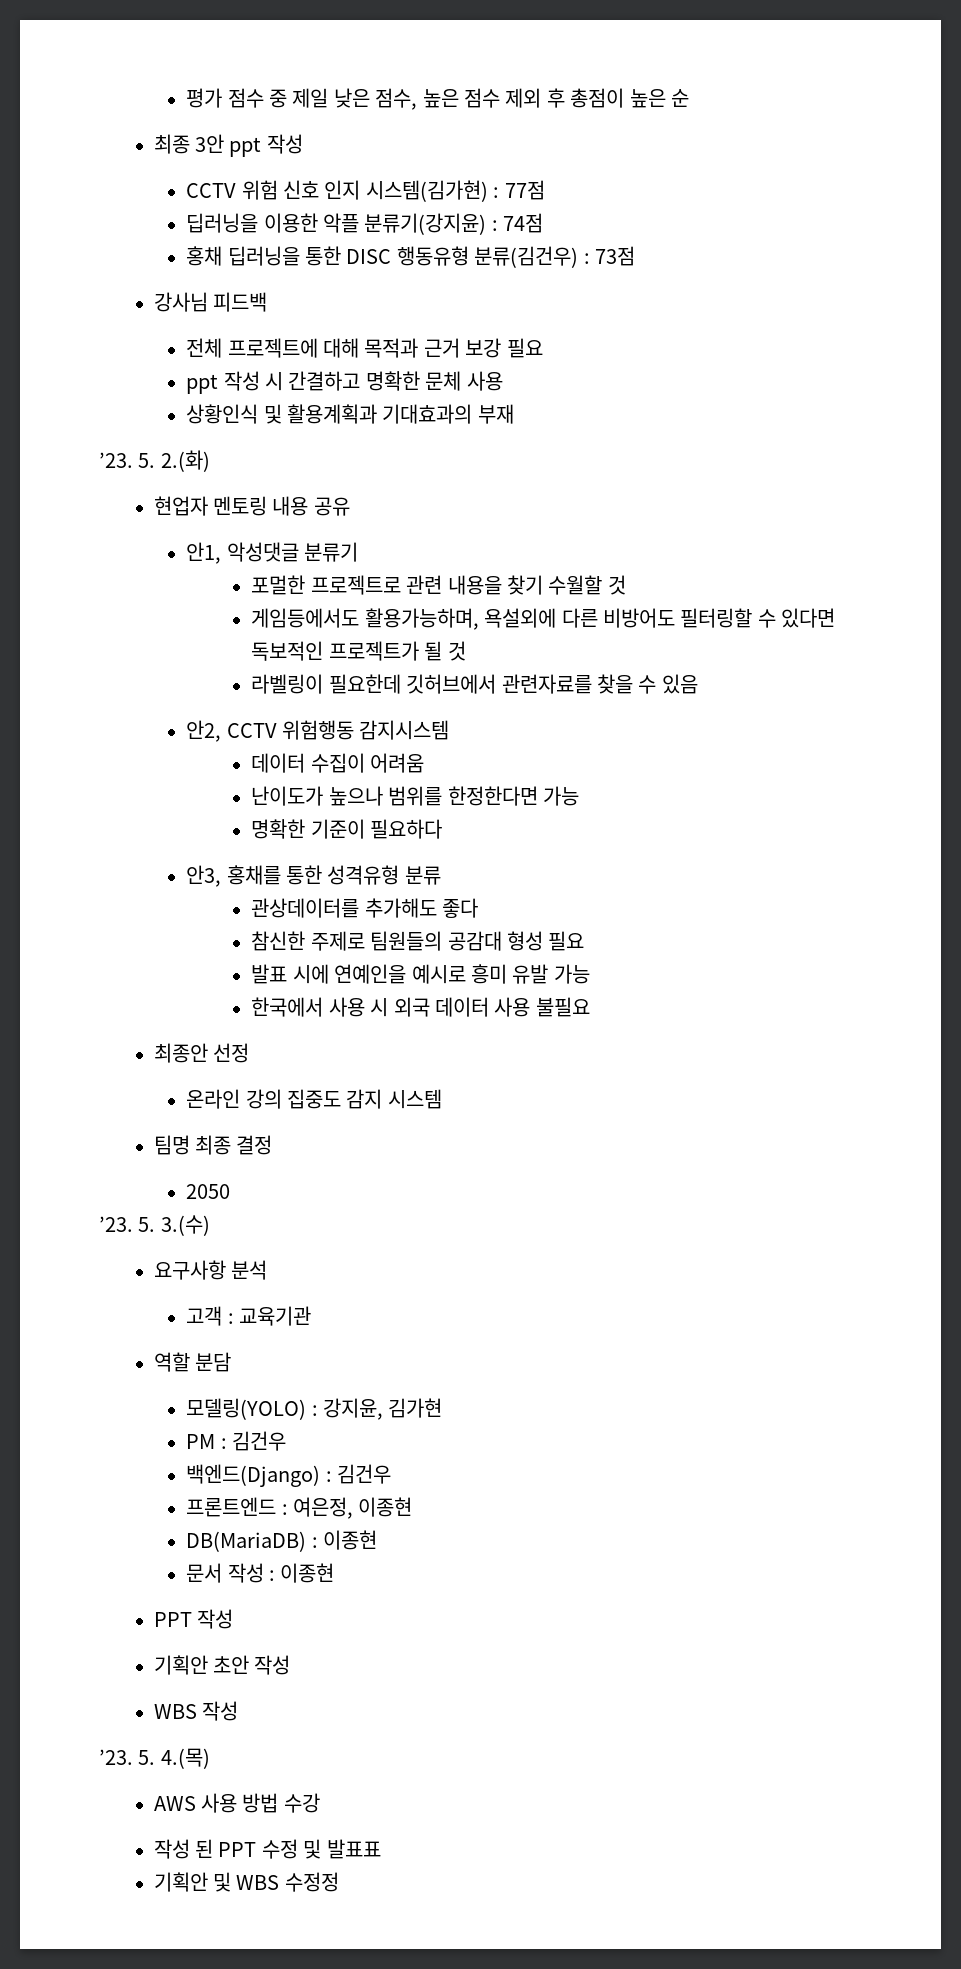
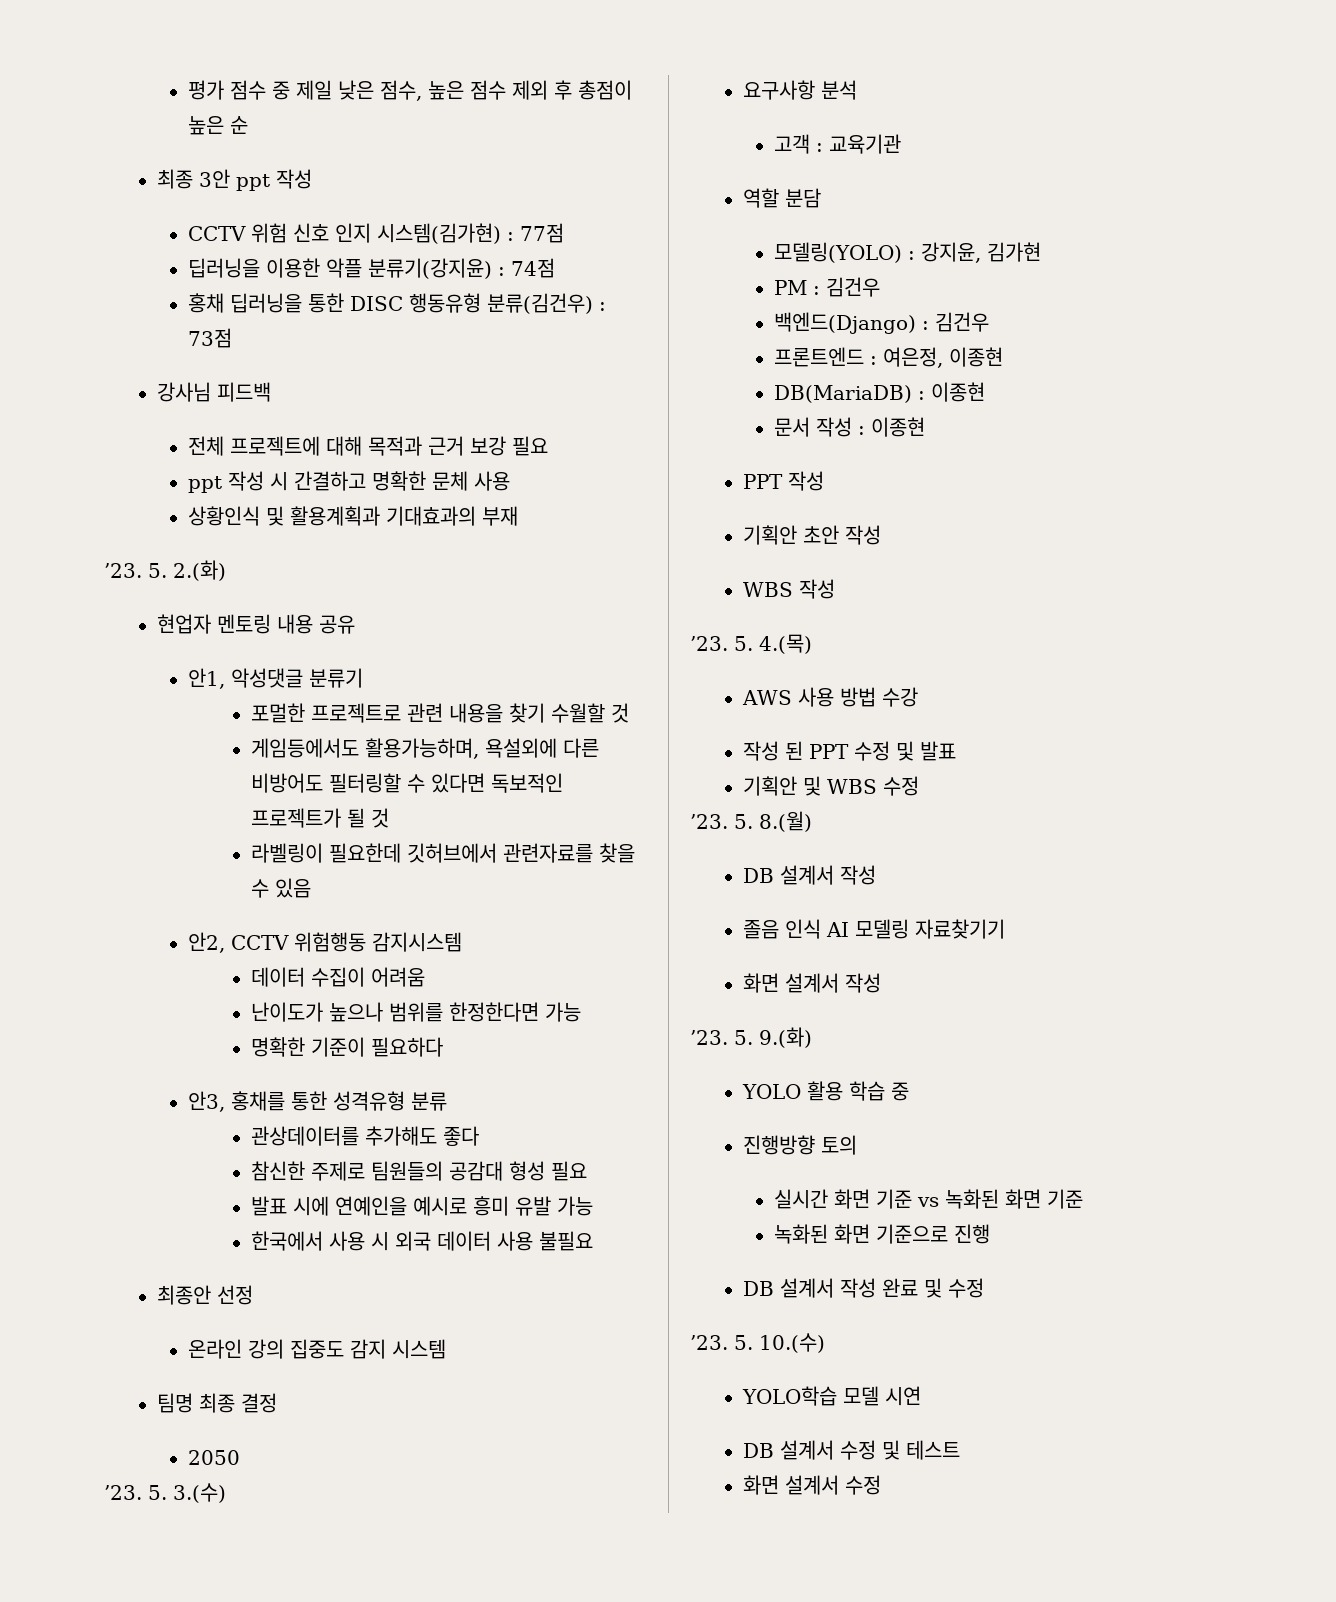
[326,1839,381,1859] 발표표 -> [920,741,957,761] 발표
[284,1872,339,1892] 수정정 -> [883,776,920,796] [690,811,812,832] [743,865,877,885] [743,919,1006,939] [743,973,882,993] [690,1027,812,1048] [742,1081,910,1101] [743,1135,858,1155] [774,1189,1084,1209] [774,1224,991,1244] [743,1278,985,1298] [690,1333,825,1353] [742,1386,922,1406] [743,1440,961,1460] [743,1475,882,1495] 수정 // ’23. 5. 8.(월) // DB 설계서 작성 // 졸음 인식 AI 모델링 자료찾기기 // 화면 설계서 작성 // ’23. 5. 9.(화) // YOLO 활용 학습 중 // 진행방향 토의 // 실시간 화면 기준 vs 녹화된 화면 기준 // 녹화된 화면 기준으로 진행 // DB 설계서 작성 완료 및 수정 // ’23. 5. 10.(수) // YOLO학습 모델 시연 // DB 설계서 수정 및 테스트 // 화면 설계서 수정

